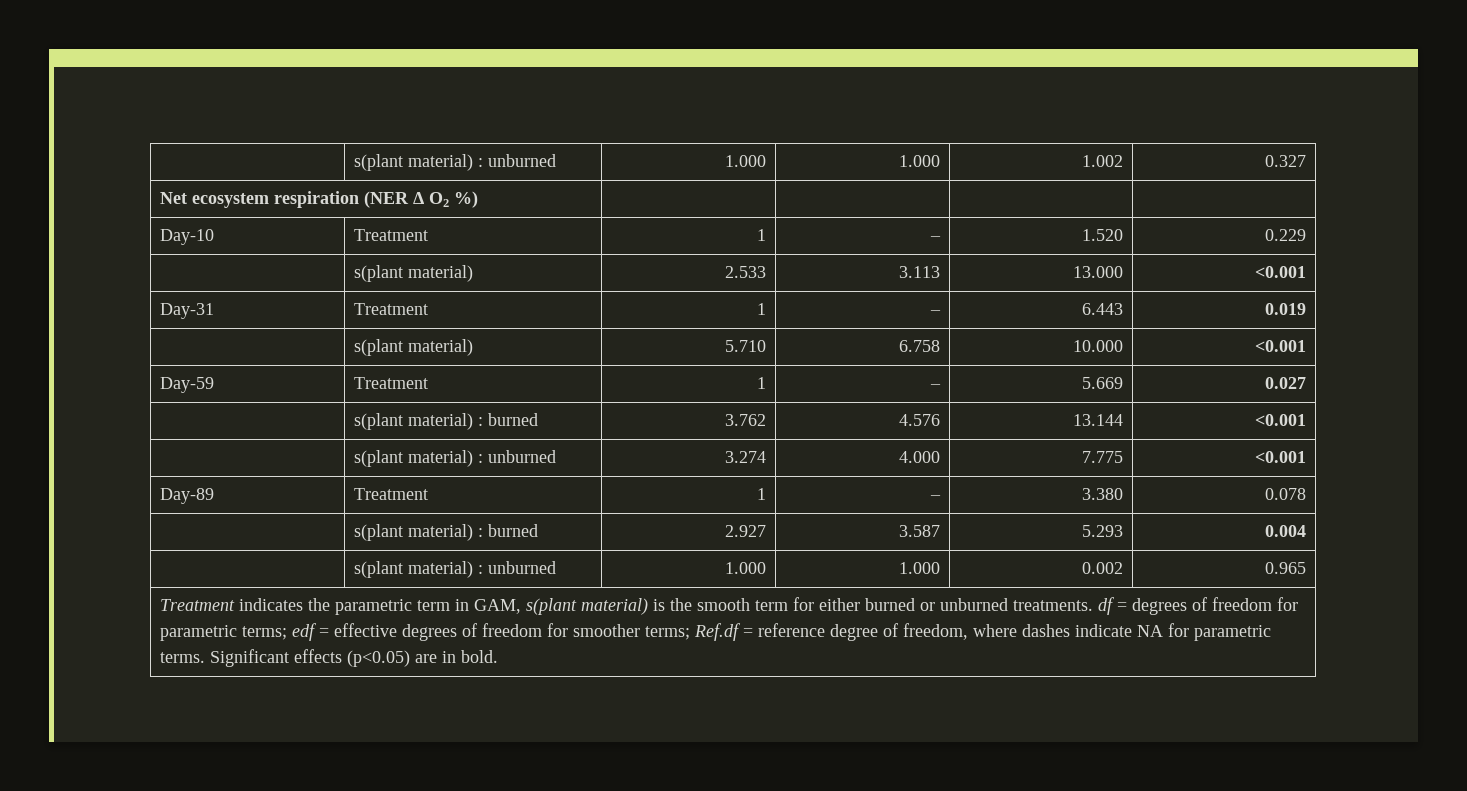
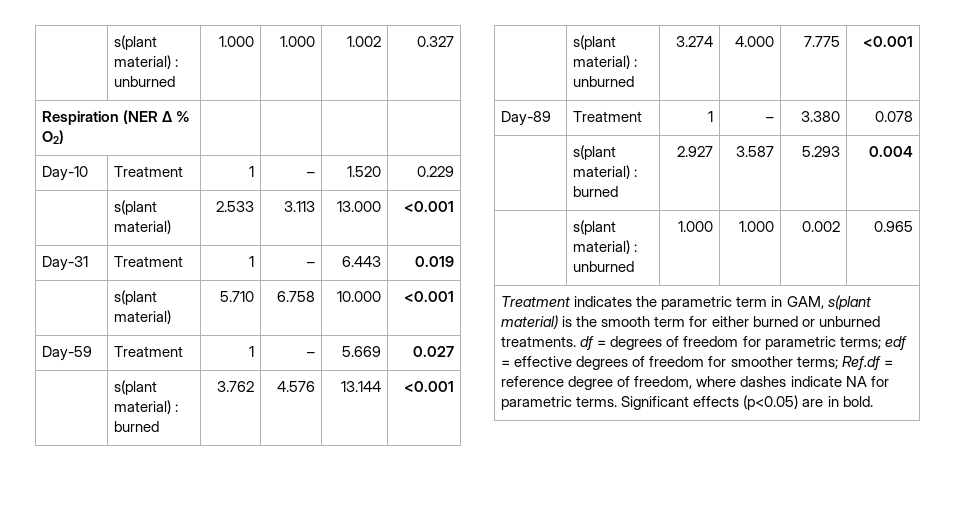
[159,191,478,208] Net ecosystem respiration (NER Δ O2 %) -> [42,110,191,125] [42,130,65,144] Respiration (NER Δ % O2)

